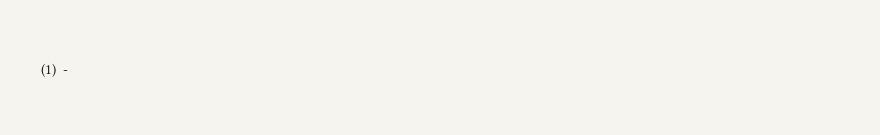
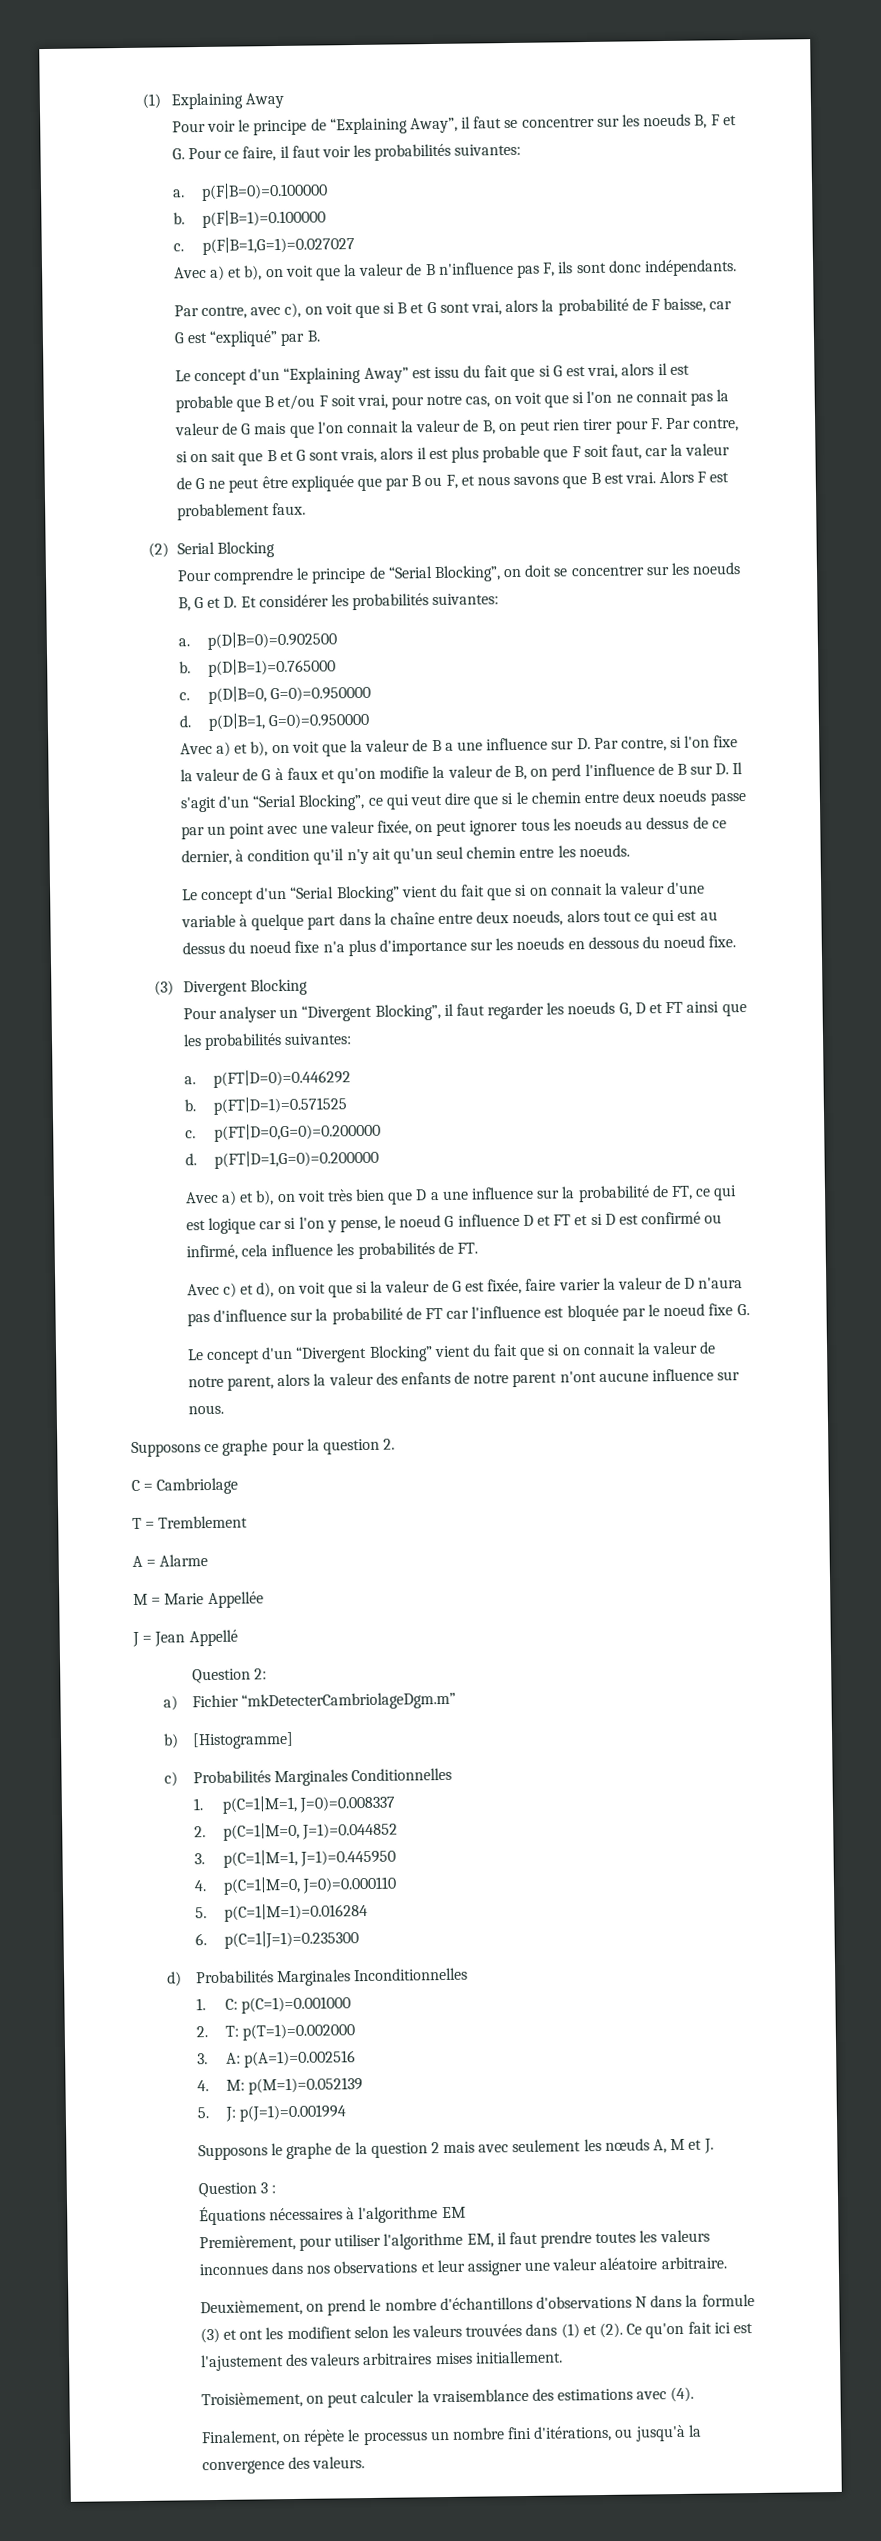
[40,63,68,77] (1) - -> [141,92,284,110] [171,113,737,136] [171,143,522,162] [172,182,328,202] [172,209,326,228] [172,236,355,255] [173,259,737,281] [173,297,733,320] [173,330,320,347] [174,362,690,386] [174,389,730,413] [174,417,740,438] [175,443,731,466] [175,470,730,493] [176,502,306,521] [147,541,275,558] [176,562,742,585] [177,593,500,612] [177,631,337,650] [178,658,336,677] [178,685,371,704] [178,712,369,731] [179,735,739,757] [179,762,744,784] [179,789,747,813] [180,816,727,840] [180,844,630,866] [181,881,706,905] [180,909,718,931] [181,935,737,957] [153,978,308,997] [182,1001,747,1023] [182,1033,353,1051] [183,1069,351,1088] [183,1096,347,1115] [184,1122,381,1142] [184,1149,379,1169] [184,1185,738,1206] [185,1211,723,1235] [185,1241,478,1261] [186,1276,744,1298] [186,1303,750,1327] [186,1341,717,1365] [187,1368,741,1391] [187,1404,224,1415] [131,1438,396,1458] [131,1477,239,1495] [132,1515,249,1530] [132,1554,209,1567] [133,1591,264,1609] [132,1629,238,1648] [191,1668,267,1684] [162,1691,456,1711] [162,1731,294,1750] [163,1767,453,1787] [192,1795,395,1814] [193,1822,398,1841] [193,1849,396,1868] [193,1876,397,1895] [194,1902,368,1922] [194,1930,359,1949] [166,1967,469,1987] [195,1996,351,2014] [195,2023,355,2041] [196,2050,356,2068] [196,2077,363,2095] [196,2104,346,2122] [197,2138,714,2161] [197,2182,277,2198] [198,2206,466,2226] [198,2229,710,2252] [198,2256,727,2276] [199,2294,755,2317] [199,2321,753,2344] [199,2350,563,2372] [200,2386,695,2409] [200,2424,702,2447] [201,2456,366,2475] (1) Explaining Away // Pour voir le principe de “Explaining Away”, il faut se concentrer sur les noeuds B, F et G. Pour ce faire, il faut voir les probabilités suivantes: // a. p(F|B=0)=0.100000 // b. p(F|B=1)=0.100000 // c. p(F|B=1,G=1)=0.027027 // Avec a) et b), on voit que la valeur de B n'influence pas F, ils sont donc indépendants. // Par contre, avec c), on voit que si B et G sont vrai, alors la probabilité de F baisse, car G est “expliqué” par B. // Le concept d'un “Explaining Away” est issu du fait que si G est vrai, alors il est probable que B et/ou F soit vrai, pour notre cas, on voit que si l'on ne connait pas la valeur de G mais que l'on connait la valeur de B, on peut rien tirer pour F. Par contre, si on sait que B et G sont vrais, alors il est plus probable que F soit faut, car la valeur de G ne peut être expliquée que par B ou F, et nous savons que B est vrai. Alors F est probablement faux. // (2) Serial Blocking // Pour comprendre le principe de “Serial Blocking”, on doit se concentrer sur les noeuds B, G et D. Et considérer les probabilités suivantes: // a. p(D|B=0)=0.902500 // b. p(D|B=1)=0.765000 // c. p(D|B=0, G=0)=0.950000 // d. p(D|B=1, G=0)=0.950000 // Avec a) et b), on voit que la valeur de B a une influence sur D. Par contre, si l'on fixe la valeur de G à faux et qu'on modifie la valeur de B, on perd l'influence de B sur D. Il s'agit d'un “Serial Blocking”, ce qui veut dire que si le chemin entre deux noeuds passe par un point avec une valeur fixée, on peut ignorer tous les noeuds au dessus de ce dernier, à condition qu'il n'y ait qu'un seul chemin entre les noeuds. // Le concept d'un “Serial Blocking” vient du fait que si on connait la valeur d'une variable à quelque part dans la chaîne entre deux noeuds, alors tout ce qui est au dessus du noeud fixe n'a plus d'importance sur les noeuds en dessous du noeud fixe. // (3) Divergent Blocking // Pour analyser un “Divergent Blocking”, il faut regarder les noeuds G, D et FT ainsi que les probabilités suivantes: // a. p(FT|D=0)=0.446292 // b. p(FT|D=1)=0.571525 // c. p(FT|D=0,G=0)=0.200000 // d. p(FT|D=1,G=0)=0.200000 // Avec a) et b), on voit très bien que D a une influence sur la probabilité de FT, ce qui est logique car si l'on y pense, le noeud G influence D et FT et si D est confirmé ou infirmé, cela influence les probabilités de FT. // Avec c) et d), on voit que si la valeur de G est fixée, faire varier la valeur de D n'aura pas d'influence sur la probabilité de FT car l'influence est bloquée par le noeud fixe G. // Le concept d'un “Divergent Blocking” vient du fait que si on connait la valeur de notre parent, alors la valeur des enfants de notre parent n'ont aucune influence sur nous. // Supposons ce graphe pour la question 2. // C = Cambriolage // T = Tremblement // A = Alarme // M = Marie Appellée // J = Jean Appellé // Question 2: // a) Fichier “mkDetecterCambriolageDgm.m” // b) [Histogramme] // c) Probabilités Marginales Conditionnelles // 1. p(C=1|M=1, J=0)=0.008337 // 2. p(C=1|M=0, J=1)=0.044852 // 3. p(C=1|M=1, J=1)=0.445950 // 4. p(C=1|M=0, J=0)=0.000110 // 5. p(C=1|M=1)=0.016284 // 6. p(C=1|J=1)=0.235300 // d) Probabilités Marginales Inconditionnelles // 1. C: p(C=1)=0.001000 // 2. T: p(T=1)=0.002000 // 3. A: p(A=1)=0.002516 // 4. M: p(M=1)=0.052139 // 5. J: p(J=1)=0.001994 // Supposons le graphe de la question 2 mais avec seulement les nœuds A, M et J. // Question 3 : // Équations nécessaires à l'algorithme EM // Premièrement, pour utiliser l'algorithme EM, il faut prendre toutes les valeurs inconnues dans nos observations et leur assigner une valeur aléatoire arbitraire. // Deuxièmement, on prend le nombre d'échantillons d'observations N dans la formule (3) et ont les modifient selon les valeurs trouvées dans (1) et (2). Ce qu'on fait ici est l'ajustement des valeurs arbitraires mises initiallement. // Troisièmement, on peut calculer la vraisemblance des estimations avec (4). // Finalement, on répète le processus un nombre fini d'itérations, ou jusqu'à la convergence des valeurs.

